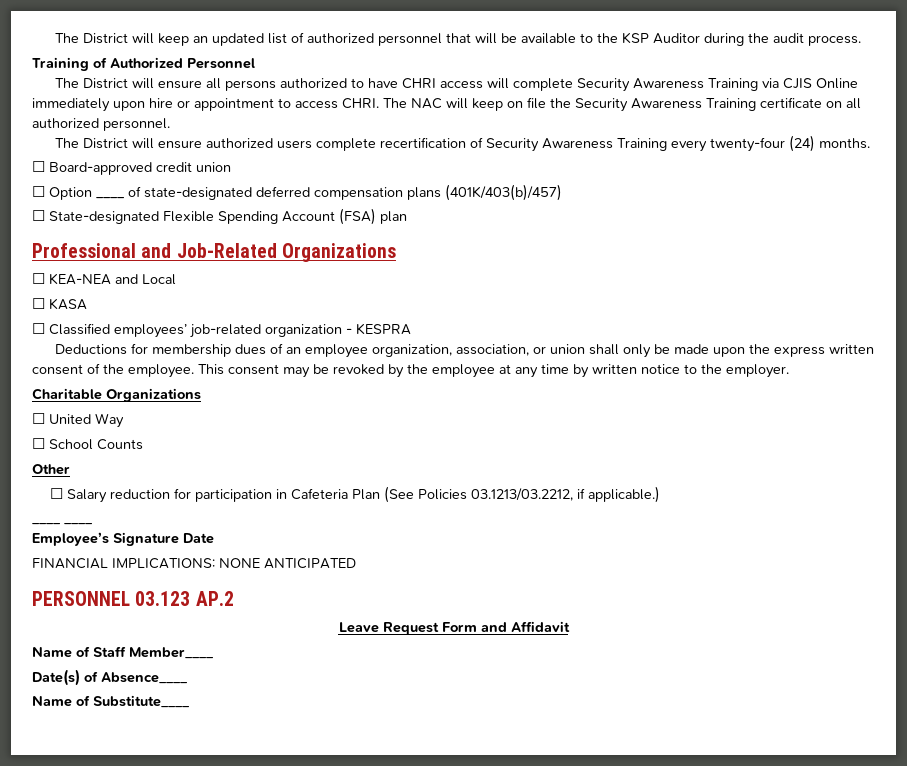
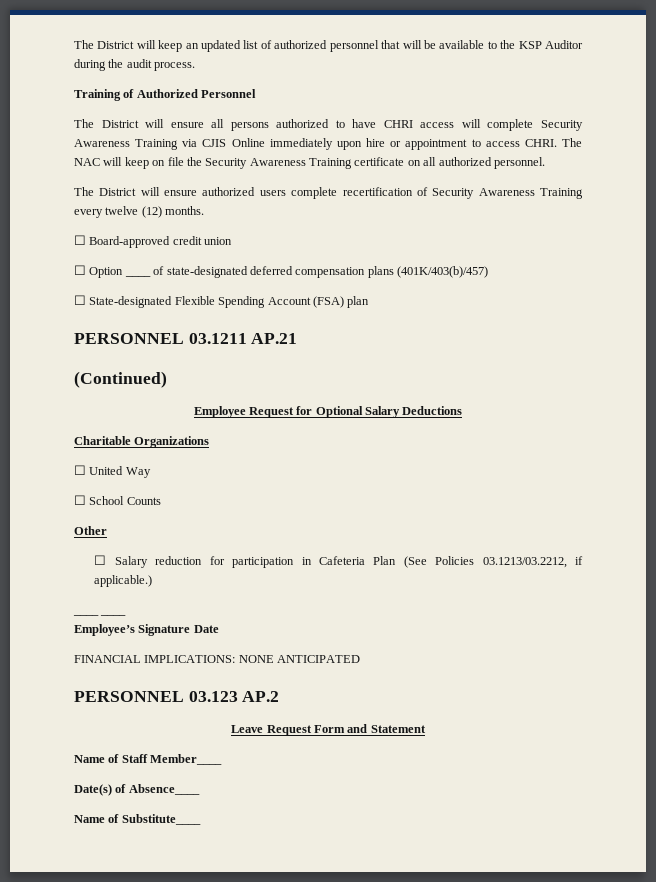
[710,135,816,152] twenty-four (24) -> [105,206,162,218] twelve (12)
[32,243,396,262] [32,273,176,285] [32,298,87,310] [32,323,411,338] [55,343,875,358] [32,363,789,378] Professional and Job-Related Organizations // ☐ KEA-NEA and Local // ☐ KASA // ☐ Classified employees’ job-related organization - KESPRA // Deductions for membership dues of an employee organization, association, or union shall only be made upon the express written consent of the employee. This consent may be revoked by the employee at any time by written notice to the employer. -> [74,333,298,344] [74,371,167,388] [193,406,463,418] PERSONNEL 03.1211 AP.21 // (Continued) // Employee Request for Optional Salary Deductions
[510,621,570,632] Affidavit -> [370,725,426,733] Statement

